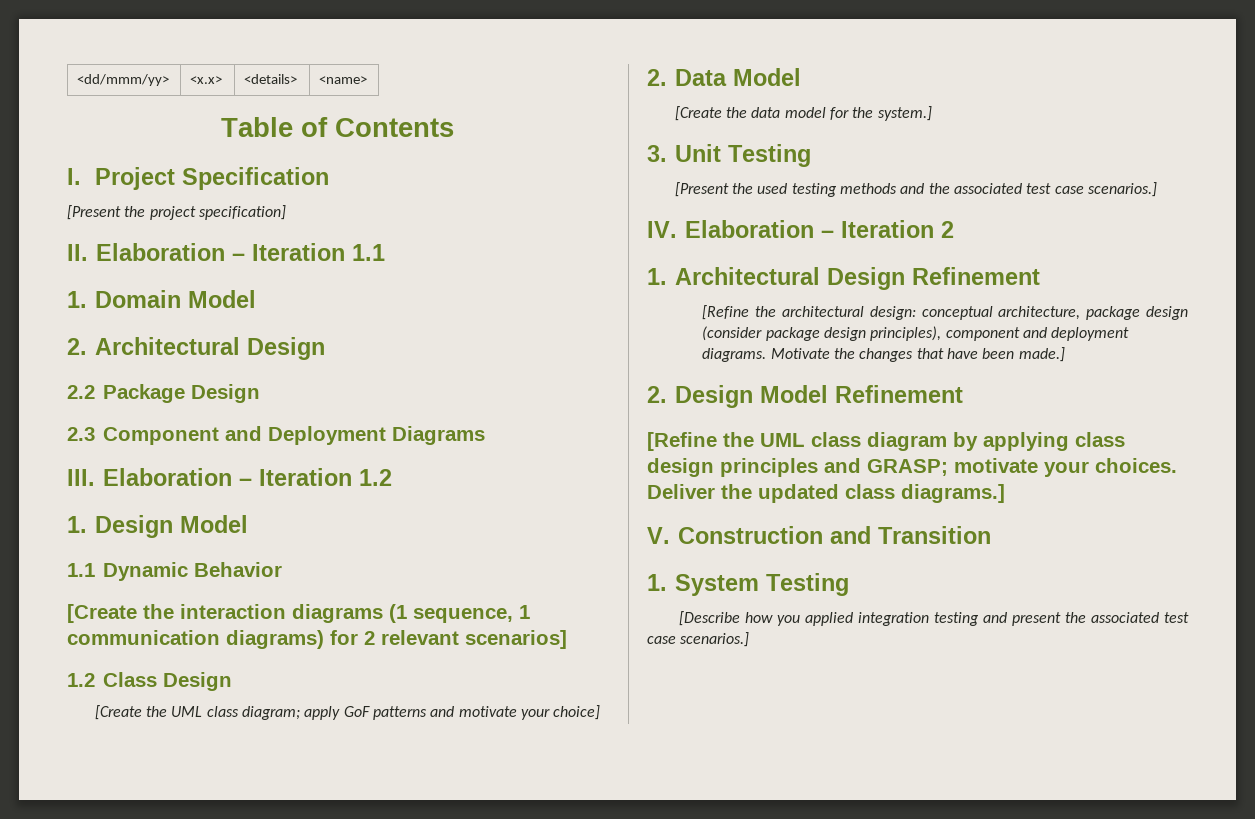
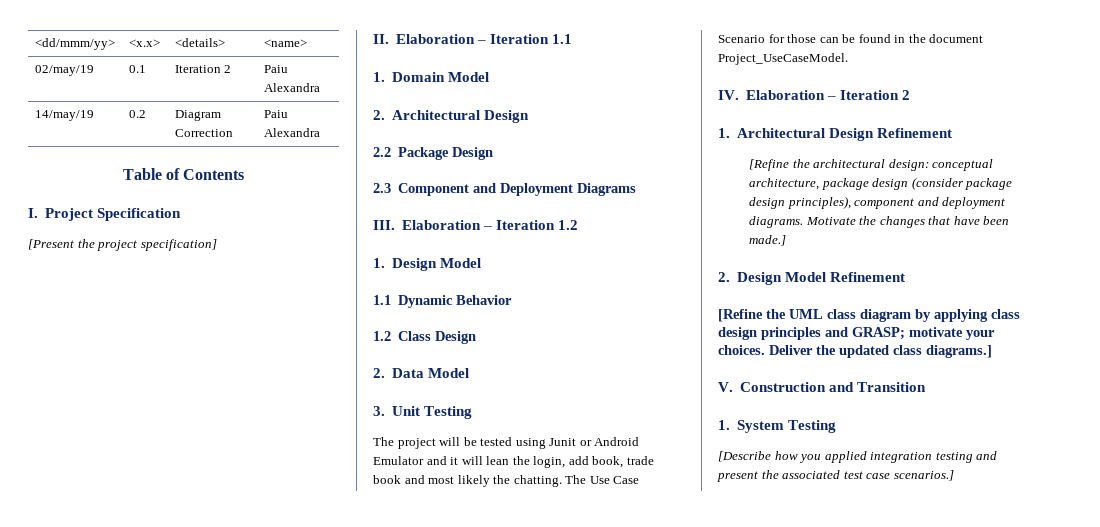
(368, 80) none -> [34,65,94,76] [128,65,146,73] [174,65,232,73] [263,65,288,73] [263,83,320,92] [34,110,94,121] [128,110,146,118] [174,110,221,121] [174,129,233,137] [263,110,288,118] [263,128,320,137] // 02/may/19 | 0.1 | Iteration 2 | Paiu Alexandra // 14/may/19 | 0.2 | Diagram Correction | Paiu Alexandra
[67,604,530,623] [67,630,567,649] [67,672,232,691] [94,705,601,720] [647,68,801,86] [674,106,932,121] [647,144,811,167] [674,182,1157,197] [Create the interaction diagrams (1 sequence, 1 communication diagrams) for 2 relevant scenarios] // 1.2 Class Design // [Create the UML class diagram; apply GoF patterns and motivate your choice] // 2. Data Model // [Create the data model for the system.] // 3. Unit Testing // [Present the used testing methods and the associated test case scenarios.] -> [373,331,476,344] [373,368,469,378] [373,406,472,419] [373,437,640,449] [373,456,654,468] [373,475,640,487] [718,34,984,43] [718,53,848,65] 1.2 Class Design // 2. Data Model // 3. Unit Testing // The project will be tested using Junit or Android Emulator and it will lean the login, add book, trade book and most likely the chatting. The Use Case Scenario for those can be found in the document Project_UseCaseModel.

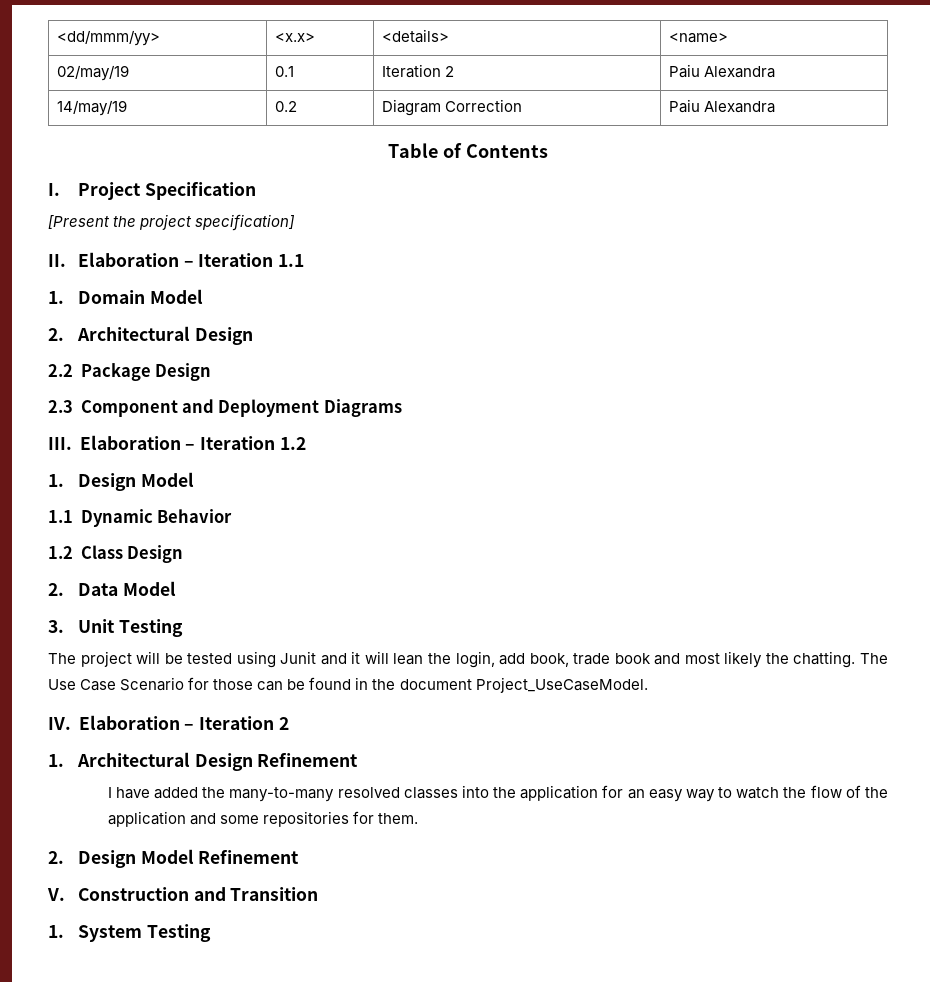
[579,437,640,446] [373,456,424,465] or Android Emulator -> (317, 657) none
[749,159,994,171] [749,177,1013,190] [749,196,1006,209] [749,216,1010,228] [749,235,787,246] [718,272,905,285] [718,309,1020,322] [718,327,995,340] [718,345,992,358] [Refine the architectural design: conceptual architecture, package design (consider package design principles), component and deployment diagrams. Motivate the changes that have been made.] // 2. Design Model Refinement // [Refine the UML class diagram by applying class design principles and GRASP; motivate your choices. Deliver the updated class diagrams.] -> [107,785,889,802] [107,811,418,827] [48,849,300,868] I have added the many-to-many resolved classes into the application for an easy way to watch the flow of the application and some repositories for them. // 2. Design Model Refinement
[718,451,998,463] [717,470,954,482] // [Describe how you applied integration testing and present the associated test case scenarios.] -> (211, 933) none

